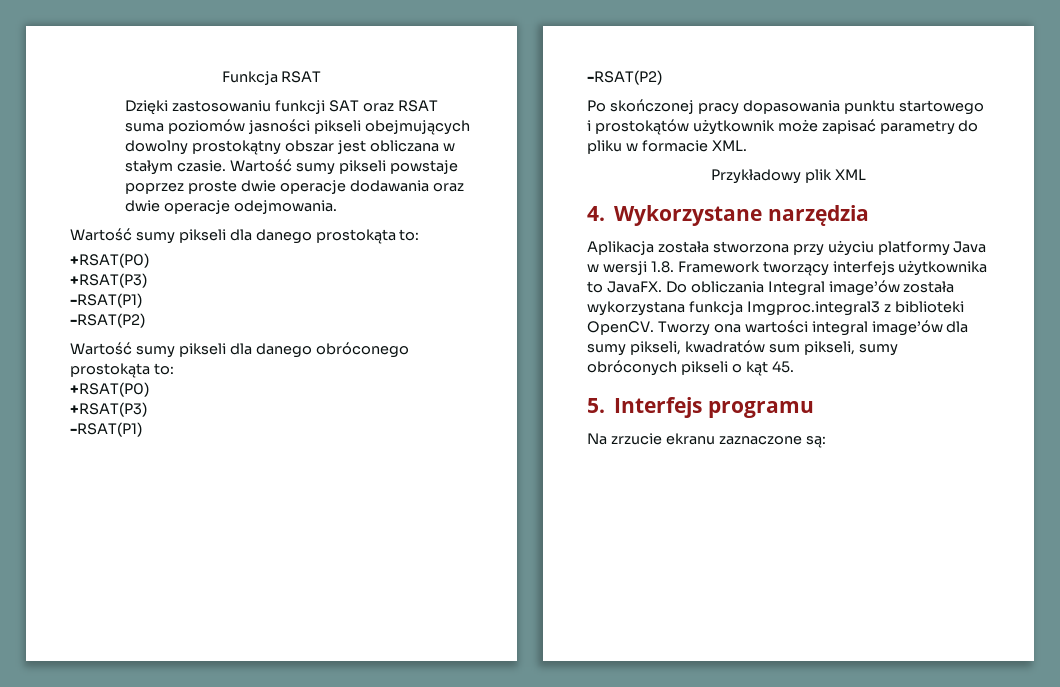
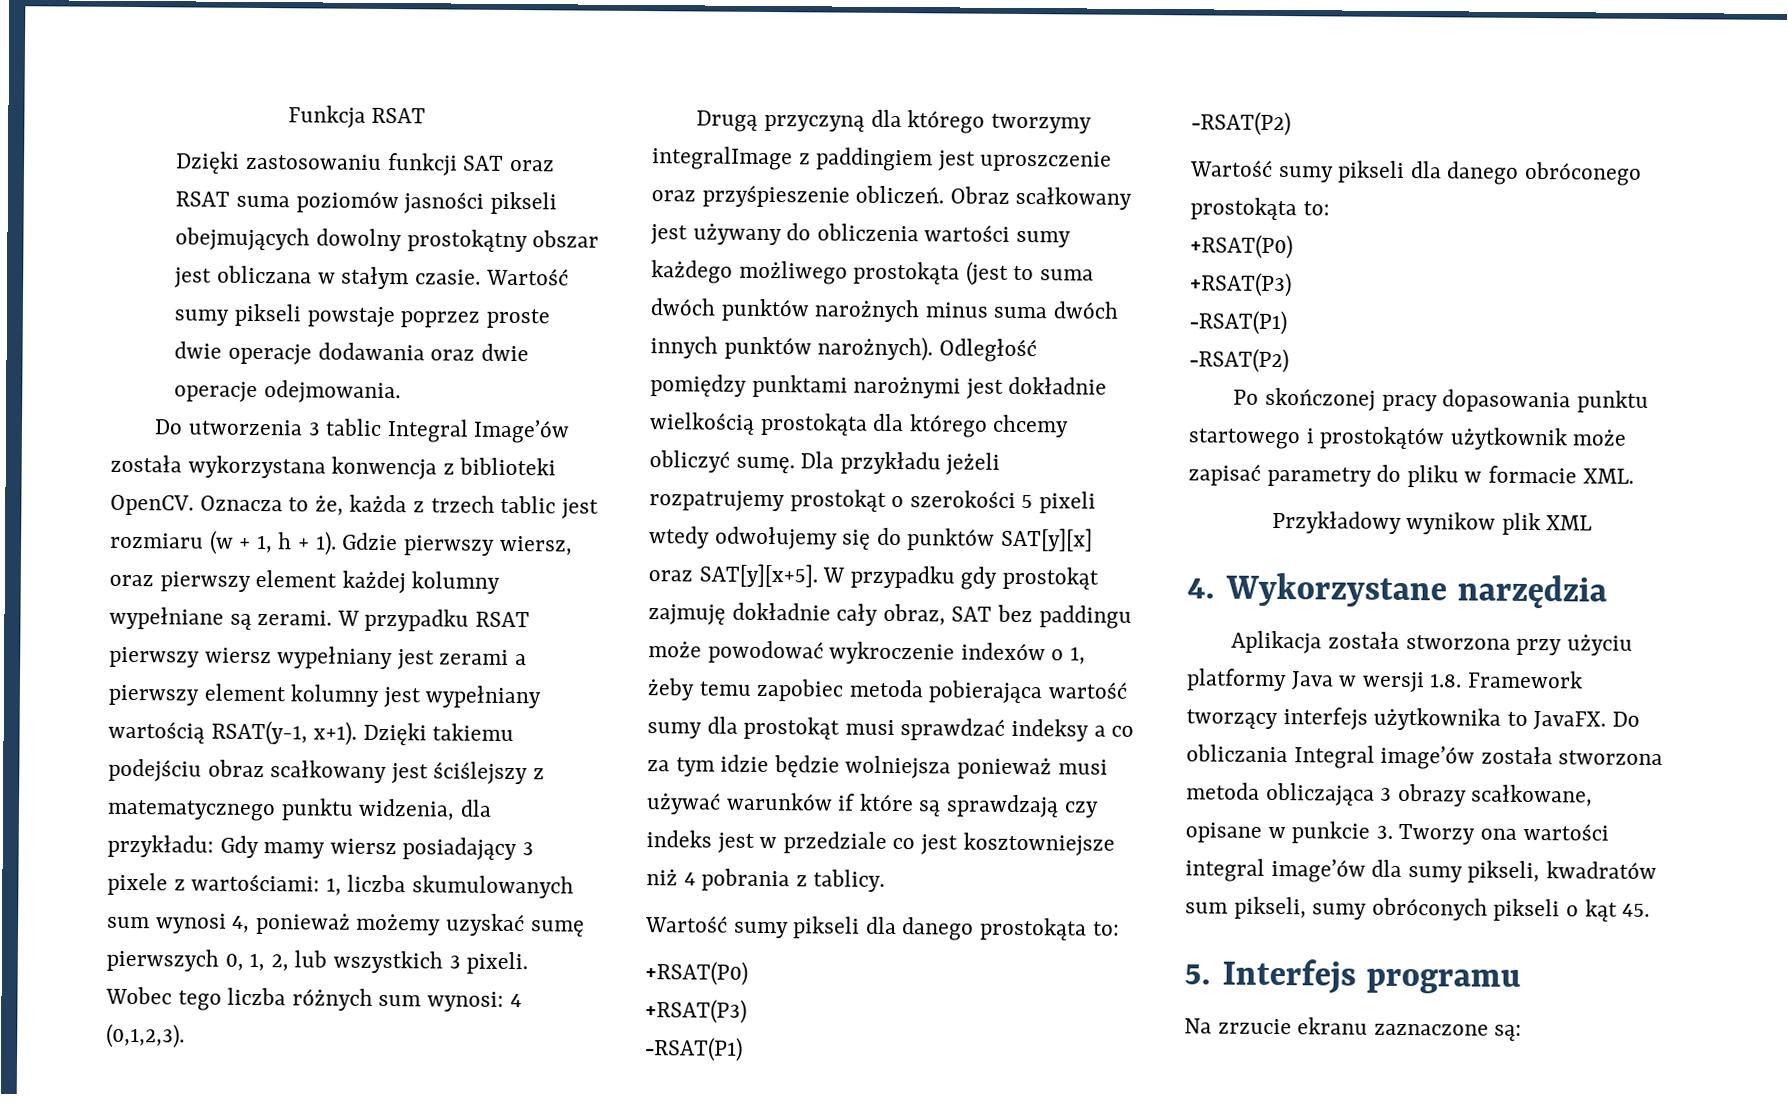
(337, 207) none -> [154,418,571,444] [110,454,557,480] [110,494,599,519] [110,530,573,556] [109,569,501,594] [109,606,531,632] [109,646,528,670] [108,683,542,709] [108,720,515,746] [108,758,546,785] [107,798,492,822] [107,834,535,861] [107,872,575,899] [107,912,585,937] [106,948,529,975] [105,986,522,1012] [106,1023,185,1049] [696,109,1092,134] [652,146,1113,172] [651,184,1133,210] [650,223,1072,248] [651,260,1095,286] [650,298,1119,323] [650,336,1037,363] [650,374,1108,399] [649,412,1070,438] [649,450,1001,475] [649,489,1097,514] [649,526,1094,552] [648,563,1100,590] [648,602,1132,629] [648,640,1087,665] [647,678,1129,704] [647,716,1135,742] [647,754,1108,780] [646,792,1099,818] [646,830,1115,856] [646,868,886,892] // Do utworzenia 3 tablic Integral Image’ów została wykorzystana konwencja z biblioteki OpenCV. Oznacza to że, każda z trzech tablic jest rozmiaru (w + 1, h + 1). Gdzie pierwszy wiersz, oraz pierwszy element każdej kolumny wypełniane są zerami. W przypadku RSAT pierwszy wiersz wypełniany jest zerami a pierwszy element kolumny jest wypełniany wartością RSAT(y-1, x+1). Dzięki takiemu podejściu obraz scałkowany jest ściślejszy z matematycznego punktu widzenia, dla przykładu: Gdy mamy wiersz posiadający 3 pixele z wartościami: 1, liczba skumulowanych sum wynosi 4, ponieważ możemy uzyskać sumę pierwszych 0, 1, 2, lub wszystkich 3 pixeli. Wobec tego liczba różnych sum wynosi: 4 (0,1,2,3). // Drugą przyczyną dla którego tworzymy integralImage z paddingiem jest uproszczenie oraz przyśpieszenie obliczeń. Obraz scałkowany jest używany do obliczenia wartości sumy każdego możliwego prostokąta (jest to suma dwóch punktów narożnych minus suma dwóch innych punktów narożnych). Odległość pomiędzy punktami narożnymi jest dokładnie wielkością prostokąta dla którego chcemy obliczyć sumę. Dla przykładu jeżeli rozpatrujemy prostokąt o szerokości 5 pixeli wtedy odwołujemy się do punktów SAT[y][x] oraz SAT[y][x+5]. W przypadku gdy prostokąt zajmuję dokładnie cały obraz, SAT bez paddingu może powodować wykroczenie indexów o 1, żeby temu zapobiec metoda pobierająca wartość sumy dla prostokąt musi sprawdzać indeksy a co za tym idzie będzie wolniejsza ponieważ musi używać warunków if które są sprawdzają czy indeks jest w przedziale co jest kosztowniejsze niż 4 pobrania z tablicy.
(802, 176) none -> [1406,512,1497,535] wynikow
[587,301,964,316] [587,321,654,335] wykorzystana funkcja Imgproc.integral3 z biblioteki OpenCV. -> [1558,750,1664,766] [1186,782,1594,807] [1185,821,1393,844] stworzona metoda obliczająca 3 obrazy scałkowane, opisane w punkcie 3.

